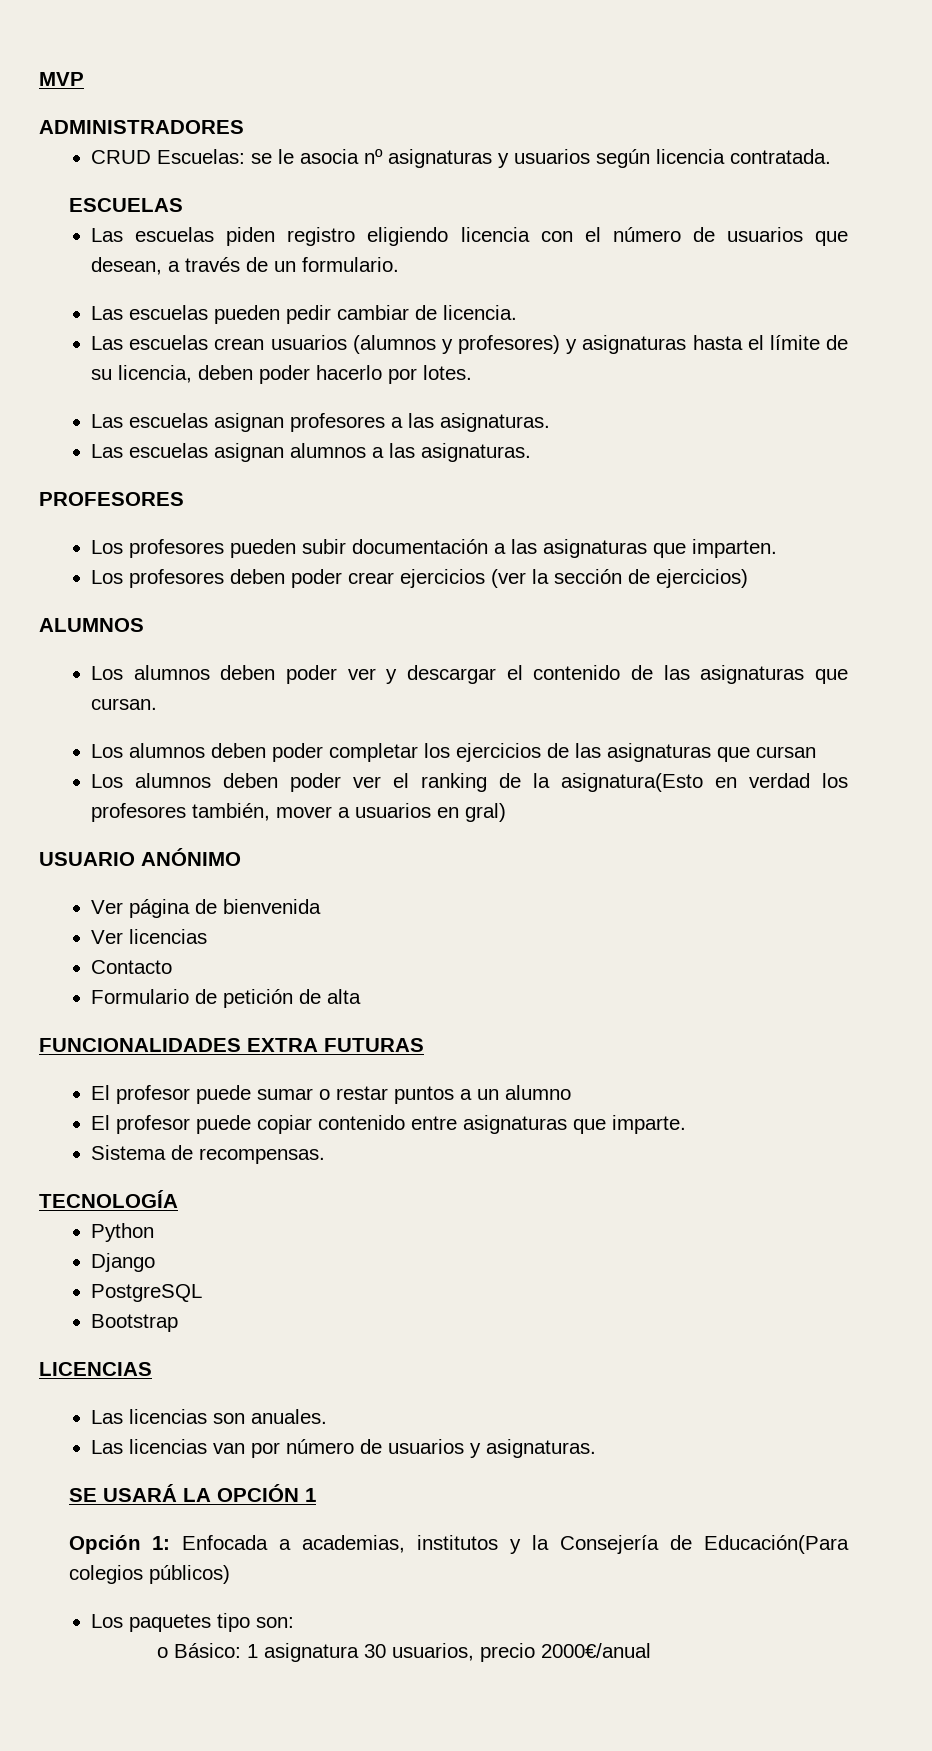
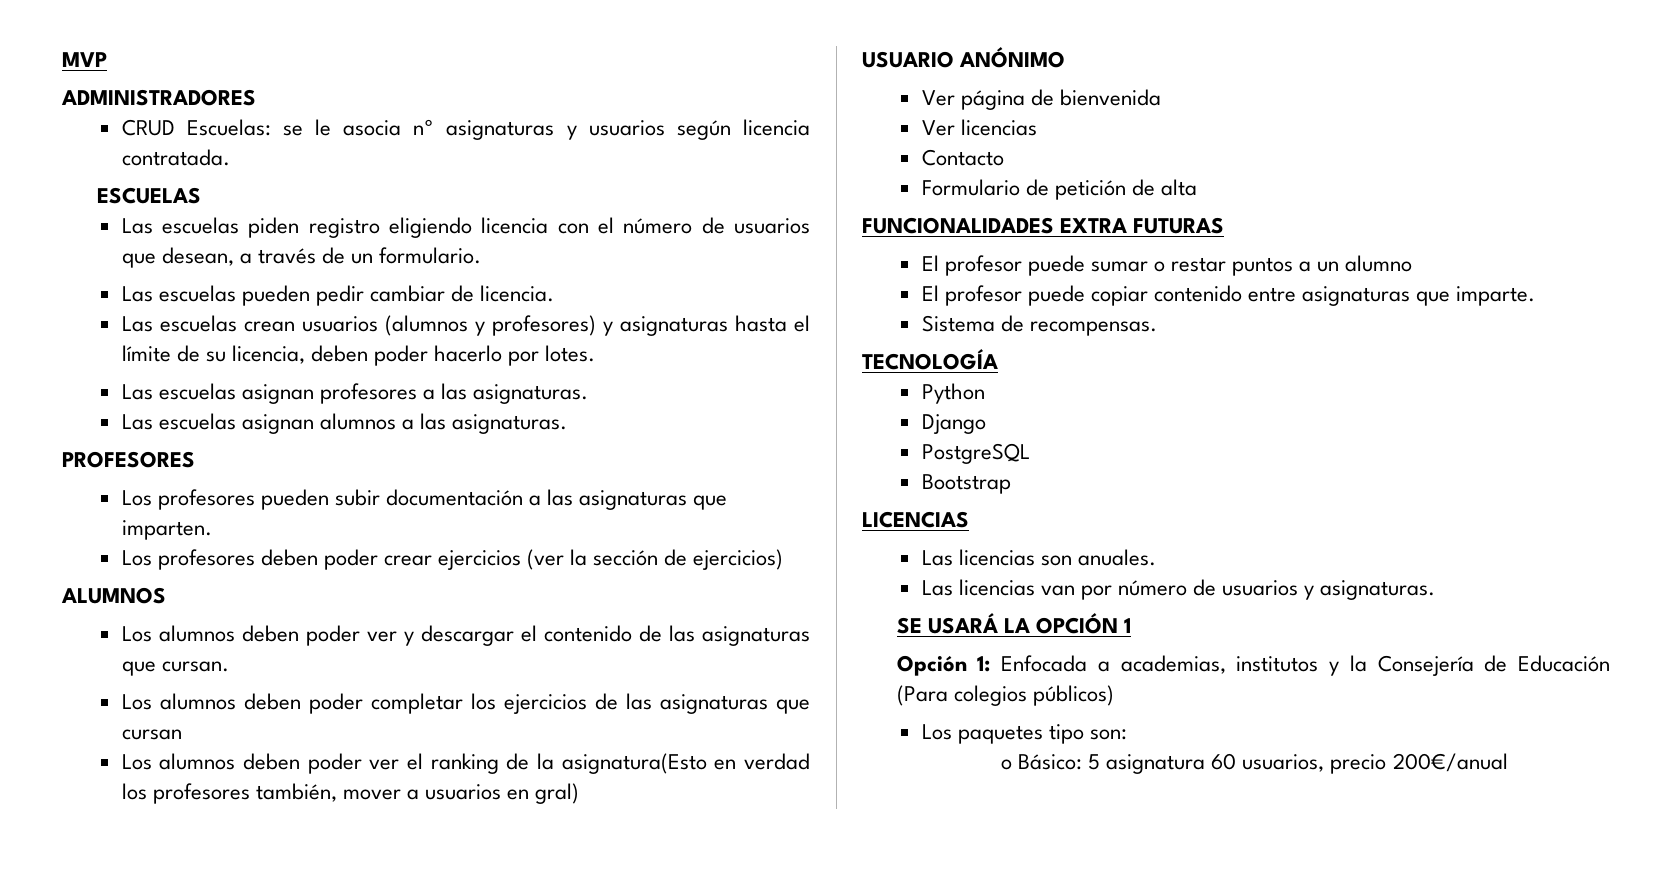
[704,1535,849,1554] Educación(Para -> [1518,655,1610,672] [896,685,948,706] Educación (Para
[247,1643,387,1662] 1 asignatura 30 -> [1088,753,1237,774] 5 asignatura 60
[541,1643,652,1658] 2000€/anual -> [1392,753,1508,772] 200€/anual

